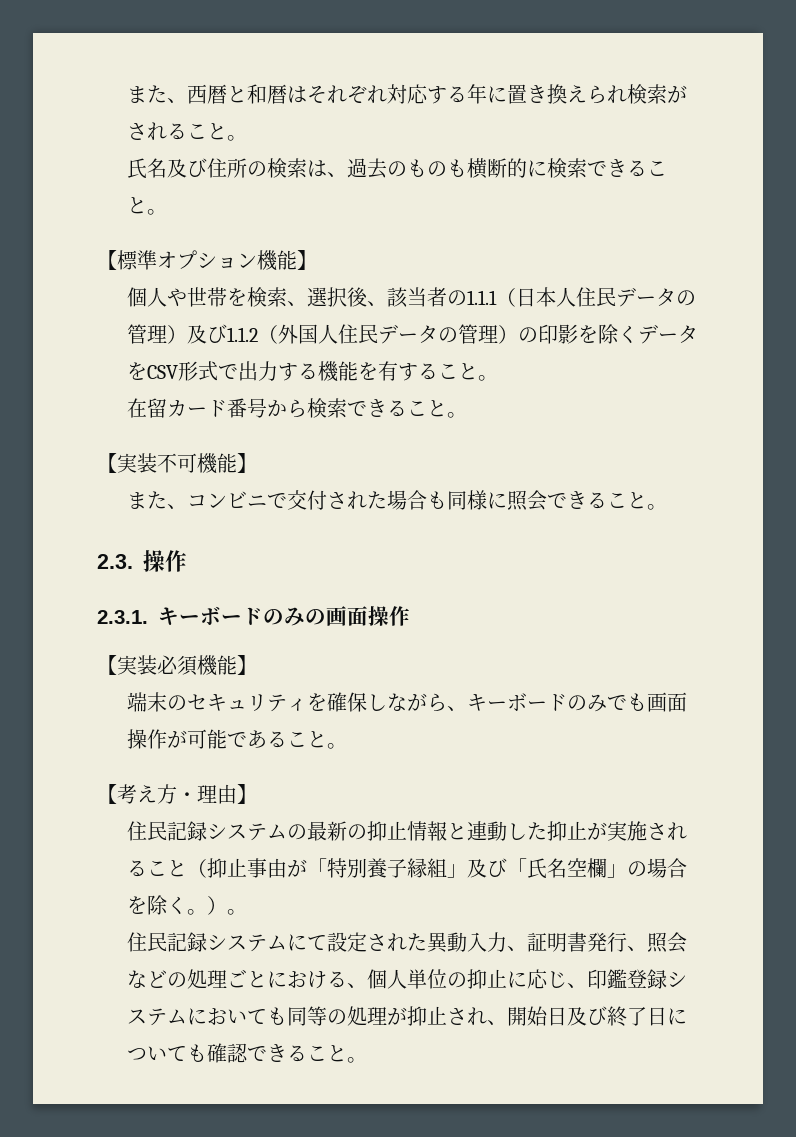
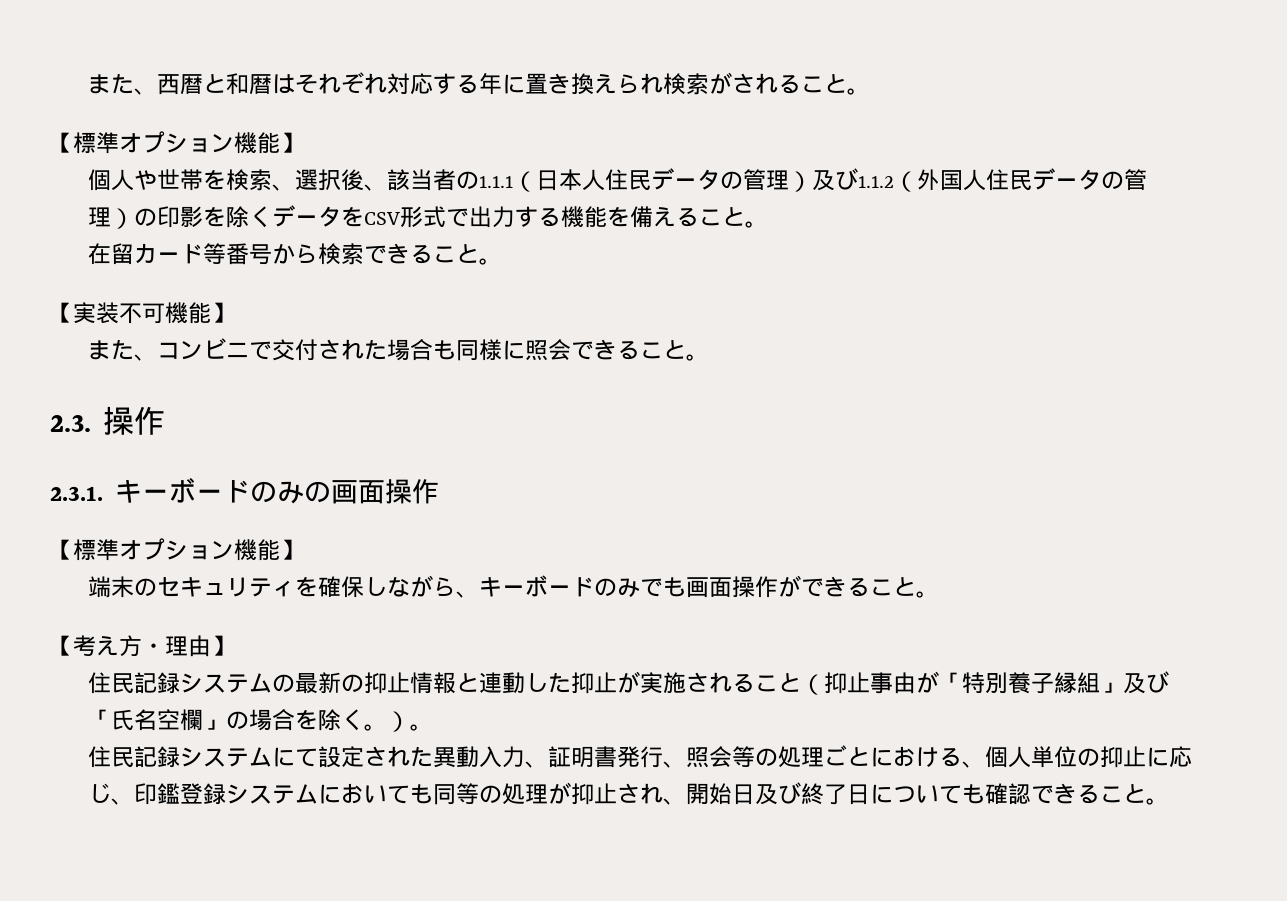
[127,158,668,179] [127,197,168,215] // 氏名及び住所の検索は、過去のものも横断的に検索できること。 -> (870, 91) none
[378,361,419,381] 有す -> [629,206,676,228] 備え
(228, 408) none -> [202,243,226,264] 等
[117,655,197,676] 実装必須 -> [73,538,234,561] 標準オプション
[187,729,268,749] 可能であ -> [800,576,847,597] でき
[127,970,168,988] など -> [731,746,755,767] 等

